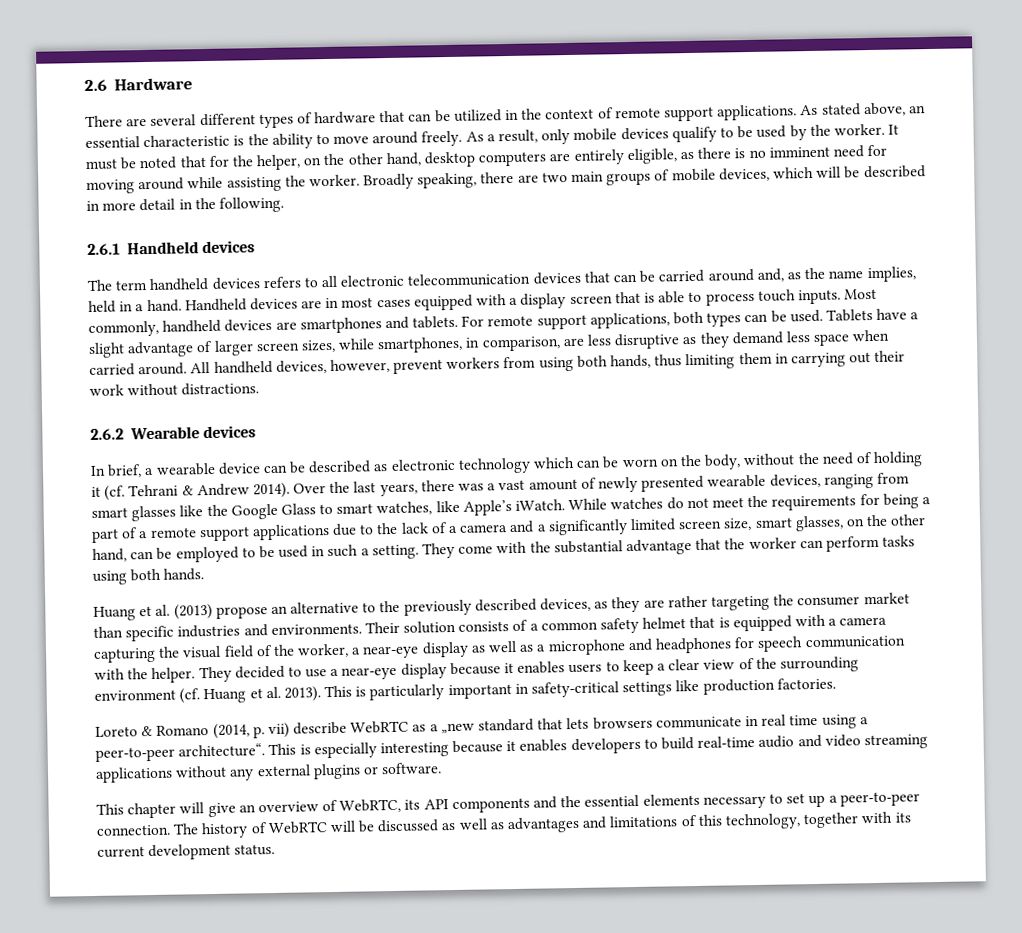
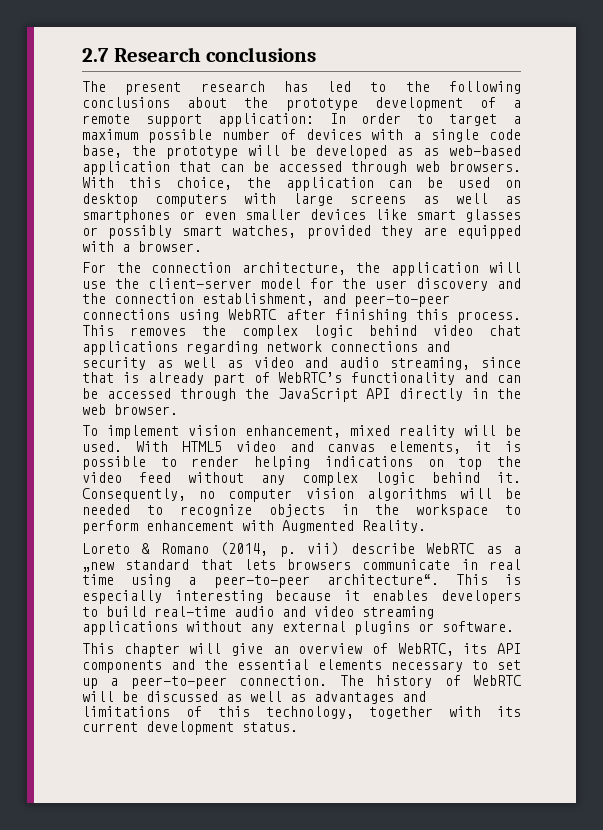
[84,77,193,92] [85,102,926,129] [85,123,900,149] [85,144,888,171] [86,165,926,195] [86,196,284,213] [87,240,255,255] [87,266,916,291] [88,288,878,313] [88,308,920,337] [88,329,890,358] [89,350,906,376] [89,382,260,397] [90,425,256,440] [90,451,924,478] [91,472,910,501] [91,493,931,522] [91,514,927,543] [92,535,916,563] [92,568,205,585] [93,592,910,621] [93,614,888,642] [93,635,906,663] [94,656,859,683] [94,677,836,704] 2.6 Hardware // There are several different types of hardware that can be utilized in the context of remote support applications. As stated above, an essential characteristic is the ability to move around freely. As a result, only mobile devices qualify to be used by the worker. It must be noted that for the helper, on the other hand, desktop computers are entirely eligible, as there is no imminent need for moving around while assisting the worker. Broadly speaking, there are two main groups of mobile devices, which will be described in more detail in the following. // 2.6.1 Handheld devices // The term handheld devices refers to all electronic telecommunication devices that can be carried around and, as the name implies, held in a hand. Handheld devices are in most cases equipped with a display screen that is able to process touch inputs. Most commonly, handheld devices are smartphones and tablets. For remote support applications, both types can be used. Tablets have a slight advantage of larger screen sizes, while smartphones, in comparison, are less disruptive as they demand less space when carried around. All handheld devices, however, prevent workers from using both hands, thus limiting them in carrying out their work without distractions. // 2.6.2 Wearable devices // In brief, a wearable device can be described as electronic technology which can be worn on the body, without the need of holding it (cf. Tehrani & Andrew 2014). Over the last years, there was a vast amount of newly presented wearable devices, ranging from smart glasses like the Google Glass to smart watches, like Apple’s iWatch. While watches do not meet the requirements for being a part of a remote support applications due to the lack of a camera and a significantly limited screen size, smart glasses, on the other hand, can be employed to be used in such a setting. They come with the substantial advantage that the worker can perform tasks using both hands. // Huang et al. (2013) propose an alternative to the previously described devices, as they are rather targeting the consumer market than specific industries and environments. Their solution consists of a common safety helmet that is equipped with a camera capturing the visual field of the worker, a near-eye display as well as a microphone and headphones for speech communication with the helper. They decided to use a near-eye display because it enables users to keep a clear view of the surrounding environment (cf. Huang et al. 2013). This is particularly important in safety-critical settings like production factories. -> [82,47,317,62] [82,81,521,95] [82,97,521,111] [82,113,521,127] [82,129,521,143] [82,145,521,159] [82,161,521,175] [82,177,521,191] [82,193,521,207] [82,209,521,223] [82,225,521,239] [82,241,202,252] [82,262,521,276] [82,278,521,291] [82,293,450,307] [82,309,521,323] [82,325,521,339] [82,341,450,355] [82,357,521,370] [82,372,521,386] [82,388,521,402] [82,404,178,415] [82,425,521,439] [82,441,521,454] [82,456,521,470] [82,472,521,486] [82,488,521,502] [82,504,521,518] [82,520,426,534] 2.7 Research conclusions // The present research has led to the following conclusions about the prototype development of a remote support application: In order to target a maximum possible number of devices with a single code base, the prototype will be developed as as web-based application that can be accessed through web browsers. With this choice, the application can be used on desktop computers with large screens as well as smartphones or even smaller devices like smart glasses or possibly smart watches, provided they are equipped with a browser. // For the connection architecture, the application will use the client-server model for the user discovery and the connection establishment, and peer-to-peer connections using WebRTC after finishing this process. This removes the complex logic behind video chat applications regarding network connections and security as well as video and audio streaming, since that is already part of WebRTC’s functionality and can be accessed through the JavaScript API directly in the web browser. // To implement vision enhancement, mixed reality will be used. With HTML5 video and canvas elements, it is possible to render helping indications on top the video feed without any complex logic behind it. Consequently, no computer vision algorithms will be needed to recognize objects in the workspace to perform enhancement with Augmented Reality.

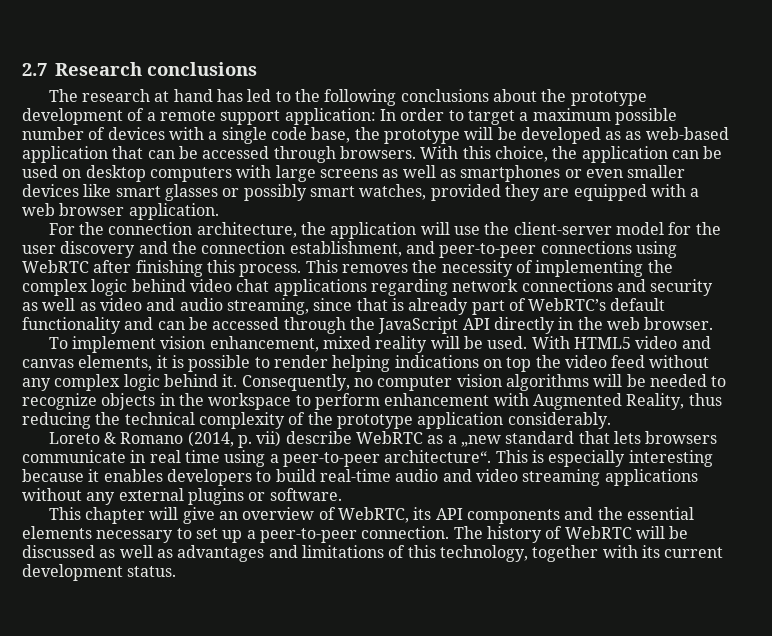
[125,81,265,95] present research -> [82,89,213,102] research at hand
[416,161,440,172] web -> (336, 154) none
[138,241,202,252] browser. -> [22,203,219,220] web browser application.
(226, 330) none -> [441,260,673,277] necessity of implementing the
(343, 377) none -> [610,298,666,311] default
[362,520,426,533] Reality. -> [626,393,722,410] [22,412,611,429] Reality, thus reducing the technical complexity of the prototype application considerably.

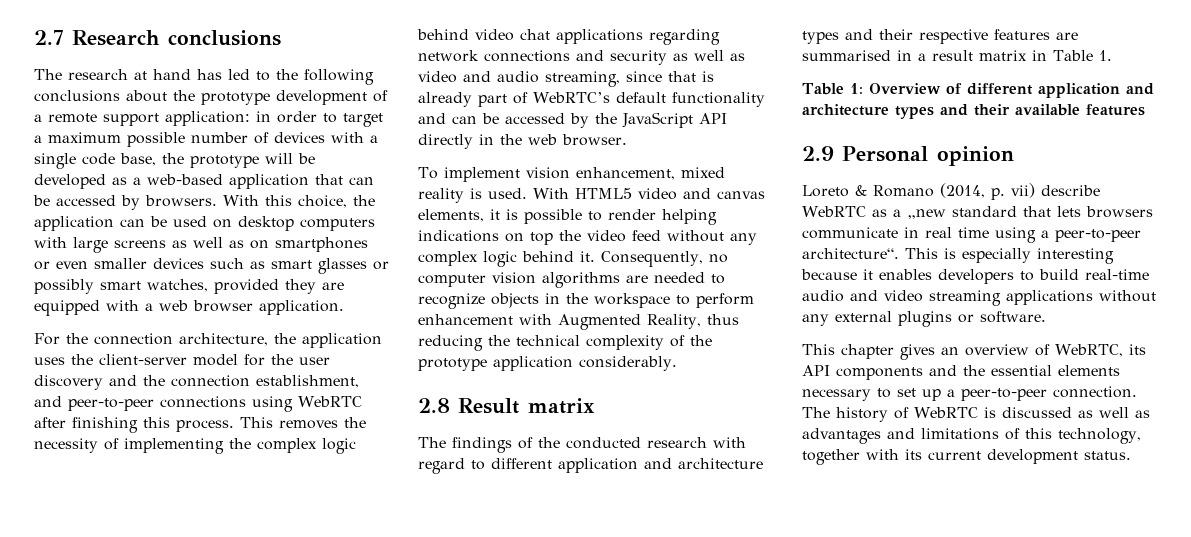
[379,109,396,121] In -> [256,111,271,122] in
[625,131,642,140] as -> [133,177,141,185] a
[273,146,336,163] through -> [121,195,140,210] by
(456, 173) none -> [250,240,269,249] on
[83,184,112,197] like -> [210,258,265,269] such as
[420,222,481,235] will use -> [34,357,65,365] uses
[283,317,346,334] through -> [570,113,589,128] by
[430,336,484,349] will be -> [470,188,482,199] is
[593,374,646,387] will be -> [626,275,648,283] are
(611, 420) none -> [418,398,595,414] [418,437,746,453] [418,458,763,474] [802,29,1078,44] [802,50,1112,61] [802,83,1154,98] [802,104,1145,119] [802,146,1014,166] // 2.8 Result matrix // The findings of the conducted research with regard to different application and architecture types and their respective features are summarised in a result matrix in Table 1. // Table 1: Overview of different application and architecture types and their available features // 2.9 Personal opinion
[149,507,215,524] will give -> [900,344,935,360] gives
[635,526,689,539] will be -> [983,407,996,418] is

